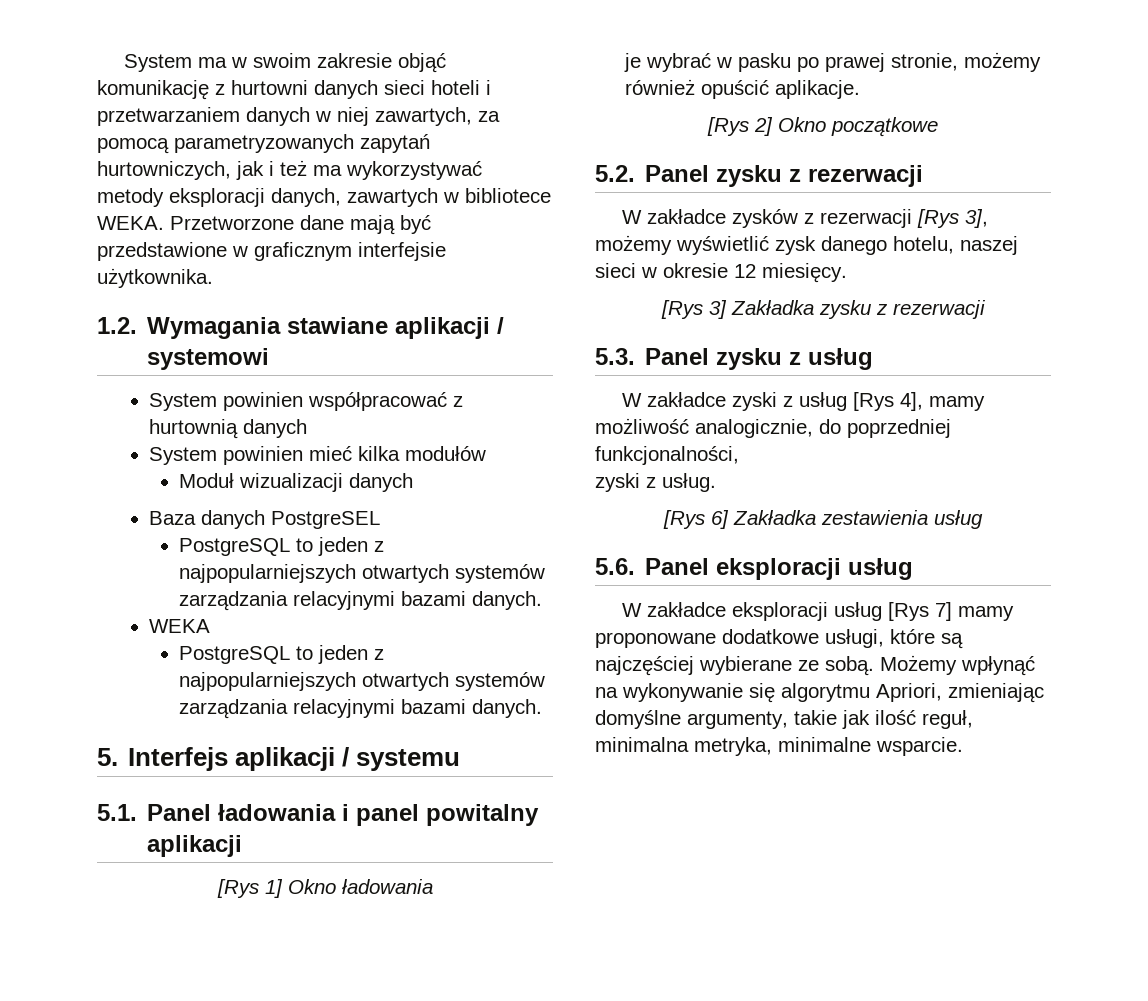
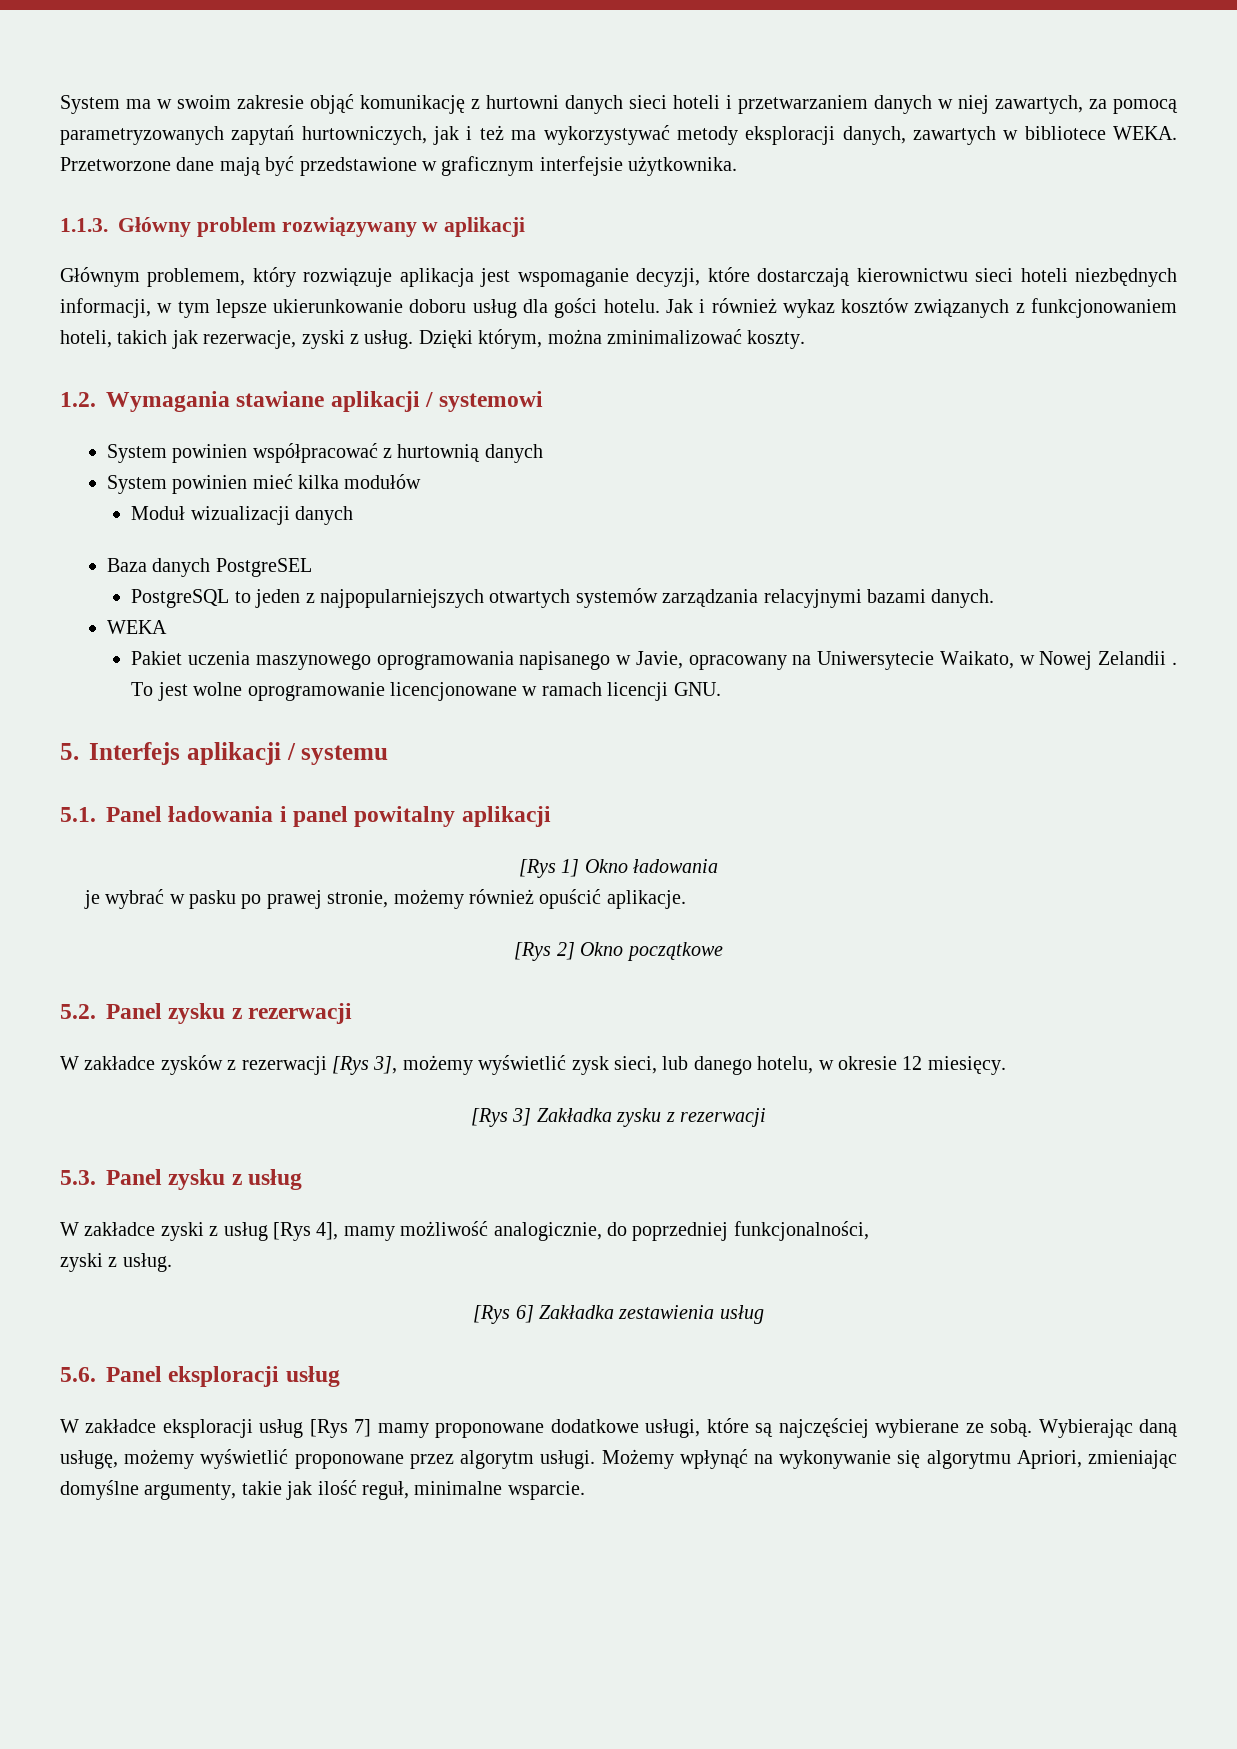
(213, 278) none -> [60,217,526,237] [60,267,1177,287] [60,298,1177,318] [60,329,806,349] // 1.1.3. Główny problem rozwiązywany w aplikacji // Głównym problemem, który rozwiązuje aplikacja jest wspomaganie decyzji, które dostarczają kierownictwu sieci hoteli niezbędnych informacji, w tym lepsze ukierunkowanie doboru usług dla gości hotelu. Jak i również wykaz kosztów związanych z funkcjonowaniem hoteli, takich jak rezerwacje, zyski z usług. Dzięki którym, można zminimalizować koszty.
[179,645,385,664] [179,672,546,691] [179,699,543,719] PostgreSQL to jeden z najpopularniejszych otwartych systemów zarządzania relacyjnymi bazami danych. -> [131,651,1178,670] [131,682,721,701] Pakiet uczenia maszynowego oprogramowania napisanego w Javie, opracowany na Uniwersytecie Waikato, w Nowej Zelandii . To jest wolne oprogramowanie licencjonowane w ramach licencji GNU.
[821,236,1018,255] [595,263,636,278] danego hotelu, naszej sieci -> [613,1056,814,1075] sieci, lub danego hotelu,
(874, 666) none -> [1038,1419,1179,1438] [60,1449,596,1469] Wybierając daną usługę, możemy wyświetlić proponowane przez algorytm usługi.
[595,737,772,756] minimalna metryka, -> (409, 1490) none

